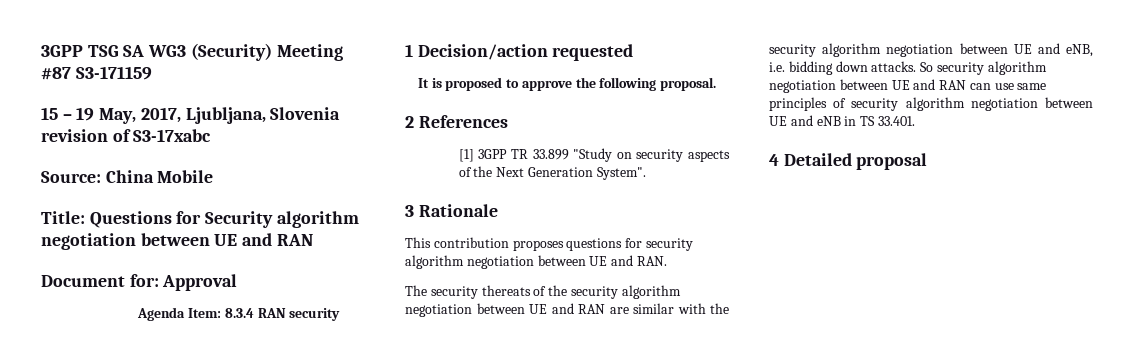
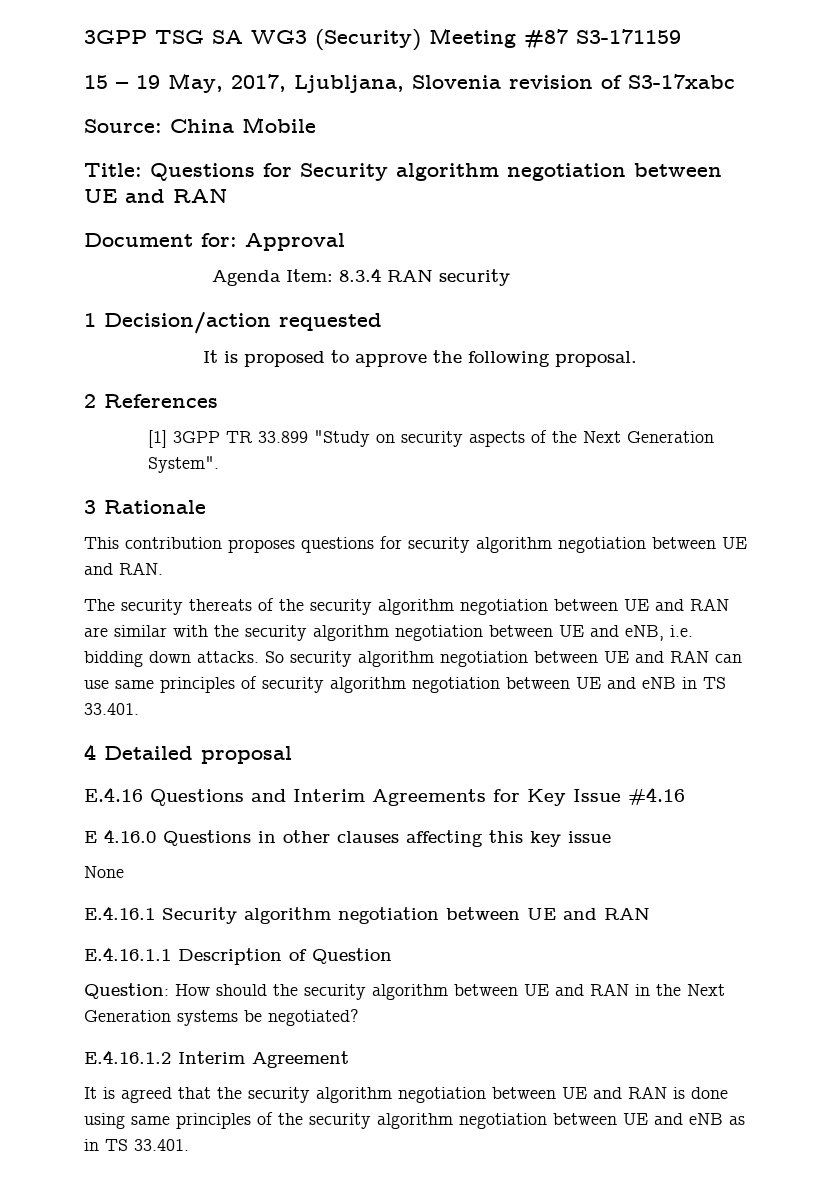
(928, 161) none -> [84,787,685,806] [84,829,611,847] [84,866,124,878] [84,906,650,924] [84,947,392,965] [84,983,725,1000] [84,1009,359,1026] [84,1050,349,1068] [84,1086,728,1103] [84,1112,745,1129] [84,1139,189,1151] // E.4.16 Questions and Interim Agreements for Key Issue #4.16 // E 4.16.0 Questions in other clauses affecting this key issue // None // E.4.16.1 Security algorithm negotiation between UE and RAN // E.4.16.1.1 Description of Question // Question: How should the security algorithm between UE and RAN in the Next Generation systems be negotiated? // E.4.16.1.2 Interim Agreement // It is agreed that the security algorithm negotiation between UE and RAN is done using same principles of the security algorithm negotiation between UE and eNB as in TS 33.401.

